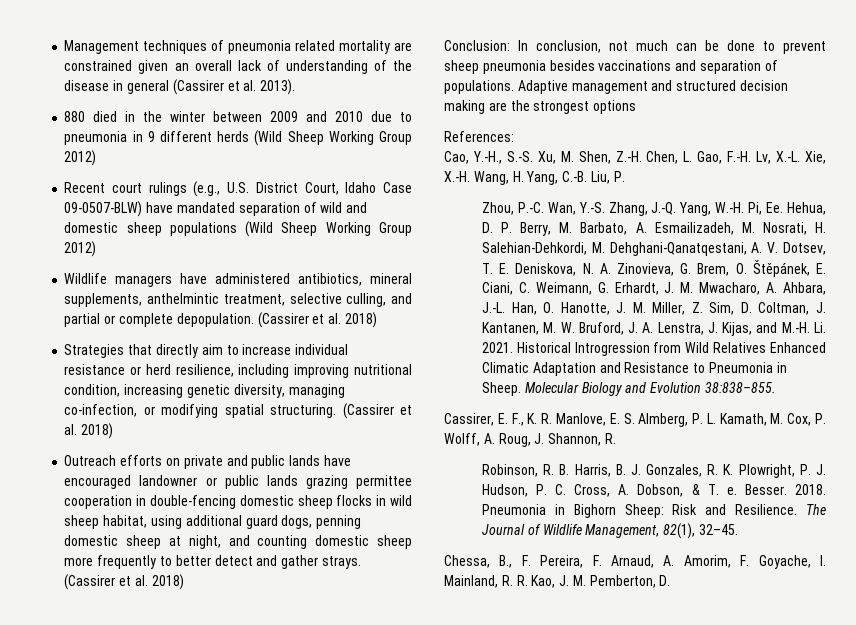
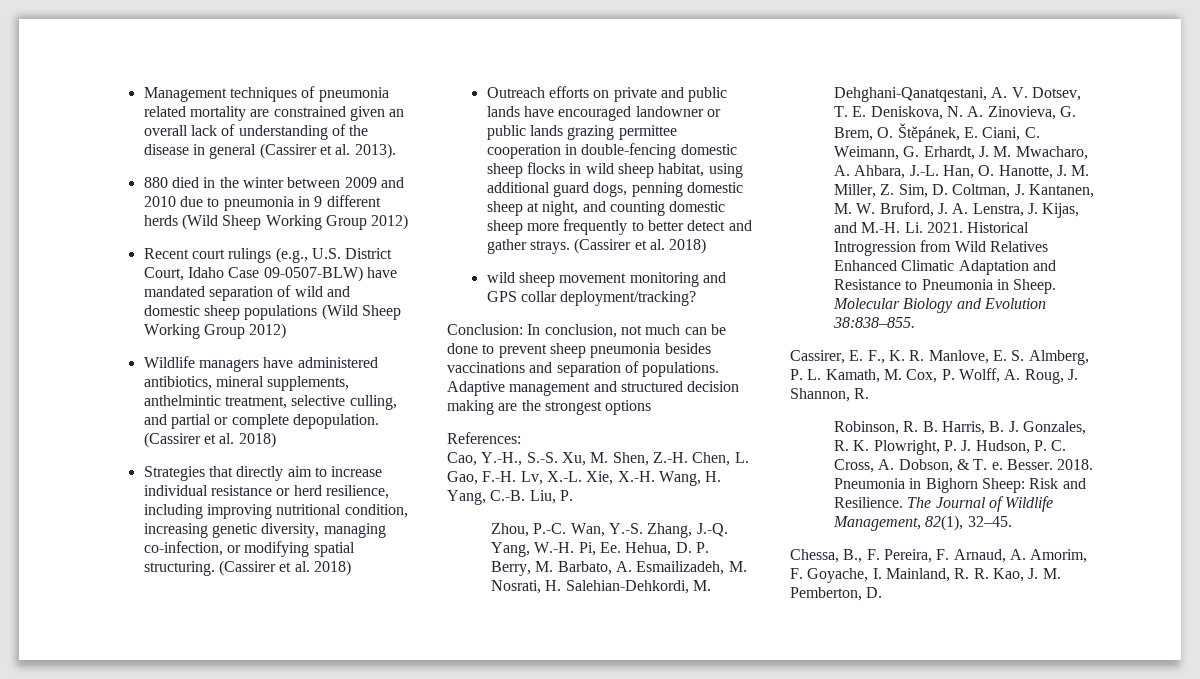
(184, 582) none -> [486,272,726,287] [486,291,697,306] // wild sheep movement monitoring and GPS collar deployment/tracking?

